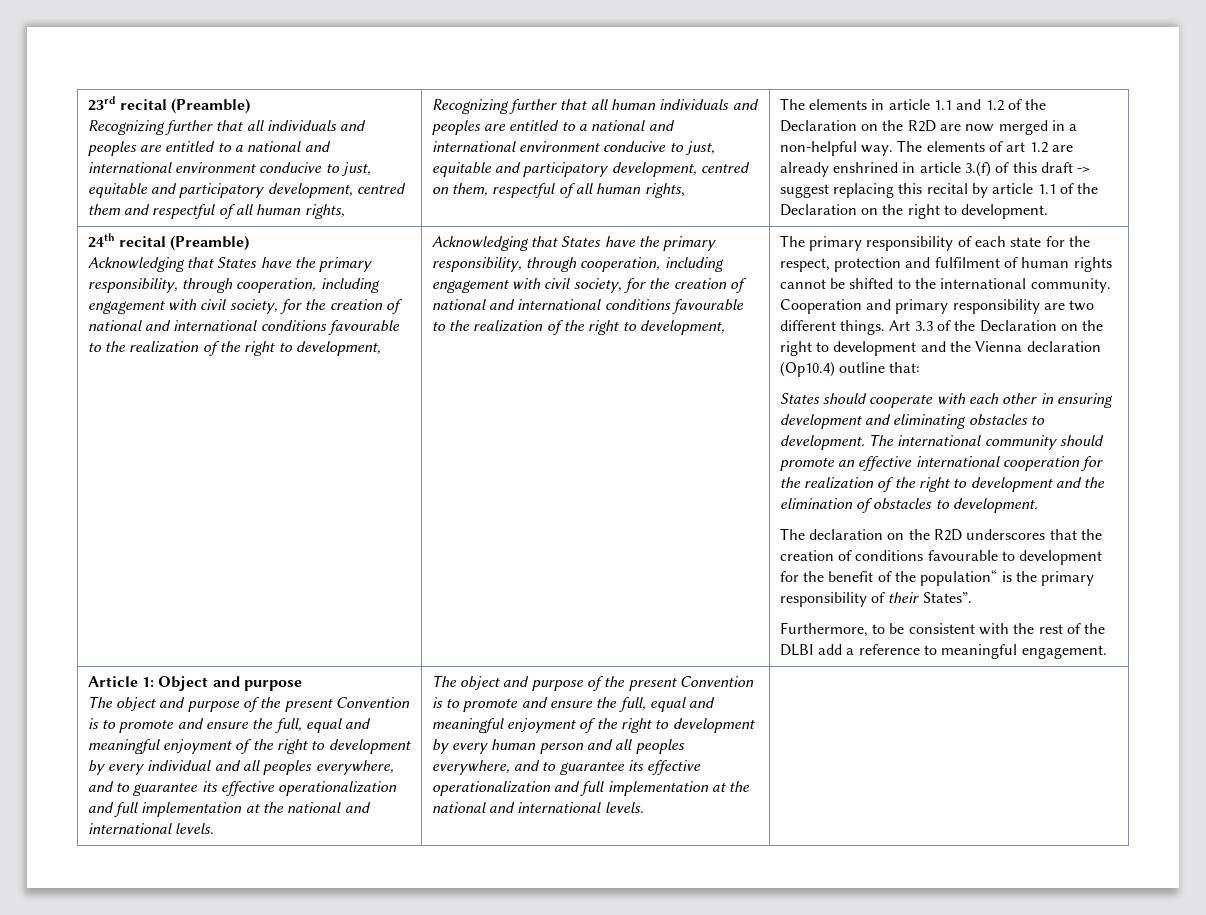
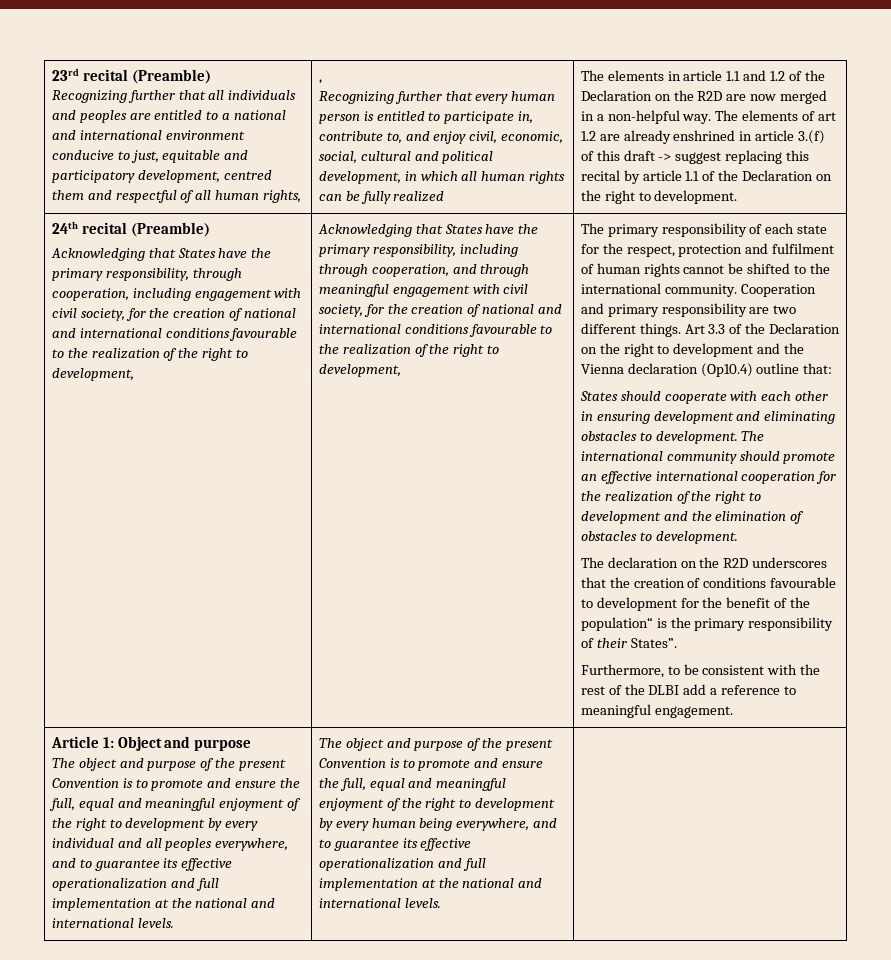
[431,99,759,114] [431,120,675,135] [431,141,716,155] [431,162,751,177] [431,183,685,198] Recognizing further that all human individuals and peoples are entitled to a national and international environment conducive to just, equitable and participatory development, centred on them, respectful of all human rights, -> [318,79,322,84] [318,91,556,104] [318,111,534,124] [318,131,564,144] [318,151,494,164] [318,171,566,184] [318,191,445,204] , // Recognizing further that every human person is entitled to participate in, contribute to, and enjoy civil, economic, social, cultural and political development, in which all human rights can be fully realized
[526,257,724,272] through cooperation, including -> [459,244,518,257] [318,264,530,277] [318,284,389,297] including through cooperation, and through meaningful
[539,739,685,754] person and all peoples -> [419,818,453,831] being

